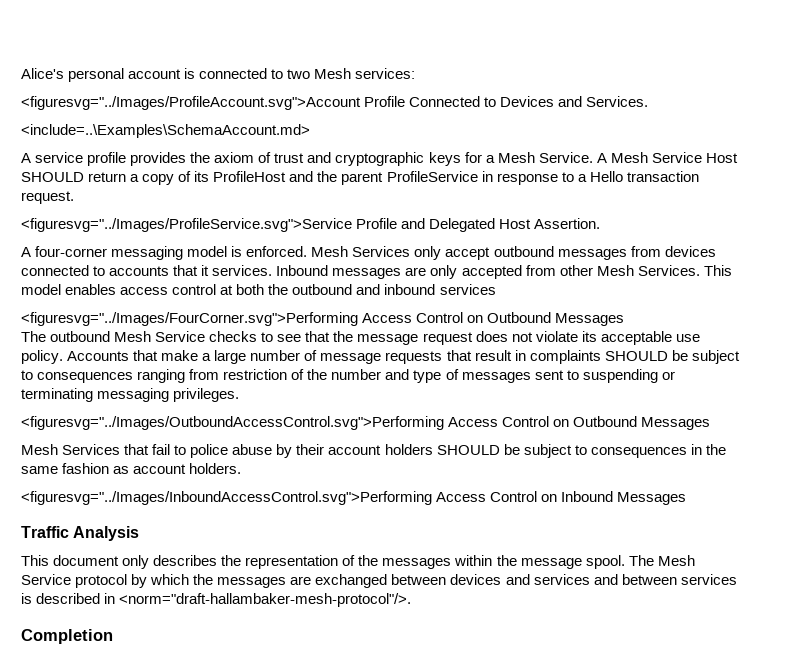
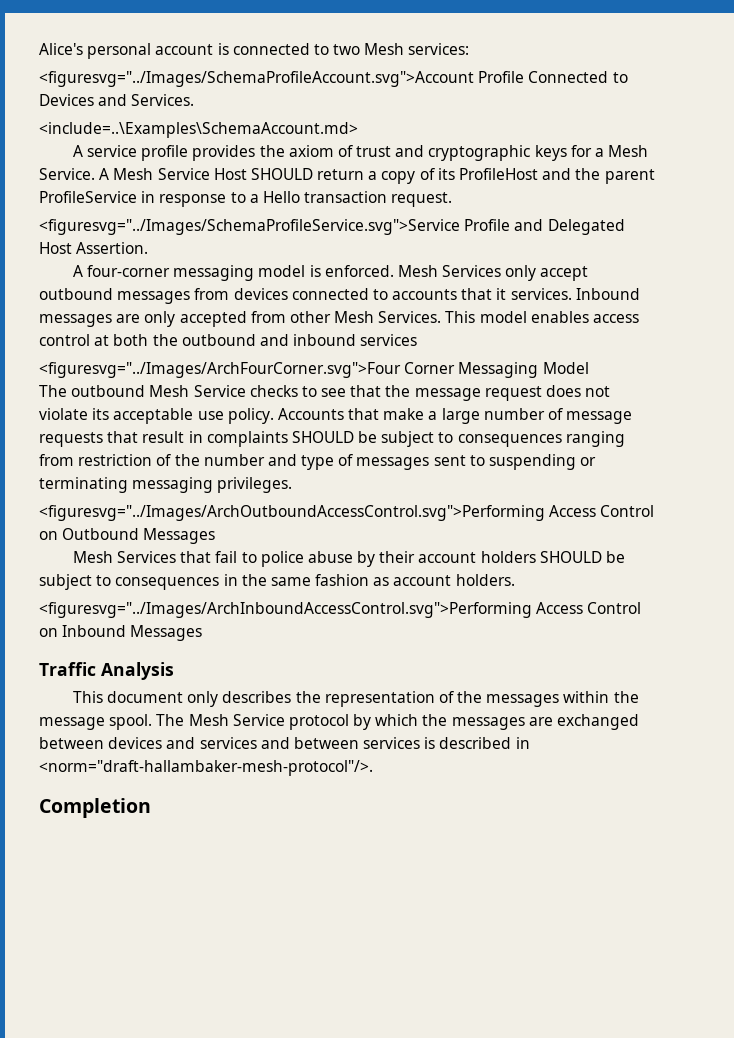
[21,96,361,110] <figuresvg="../Images/ProfileAccount.svg">Account -> [39,71,474,87] <figuresvg="../Images/SchemaProfileAccount.svg">Account
[21,218,352,232] <figuresvg="../Images/ProfileService.svg">Service -> [39,219,460,235] <figuresvg="../Images/SchemaProfileService.svg">Service
[21,312,625,326] <figuresvg="../Images/FourCorner.svg">Performing Access Control on Outbound Messages -> [39,362,589,378] <figuresvg="../Images/ArchFourCorner.svg">Four Corner Messaging Model
[21,416,444,430] <figuresvg="../Images/OutboundAccessControl.svg">Performing -> [39,505,545,521] <figuresvg="../Images/ArchOutboundAccessControl.svg">Performing
[21,491,432,505] <figuresvg="../Images/InboundAccessControl.svg">Performing -> [39,602,532,618] <figuresvg="../Images/ArchInboundAccessControl.svg">Performing

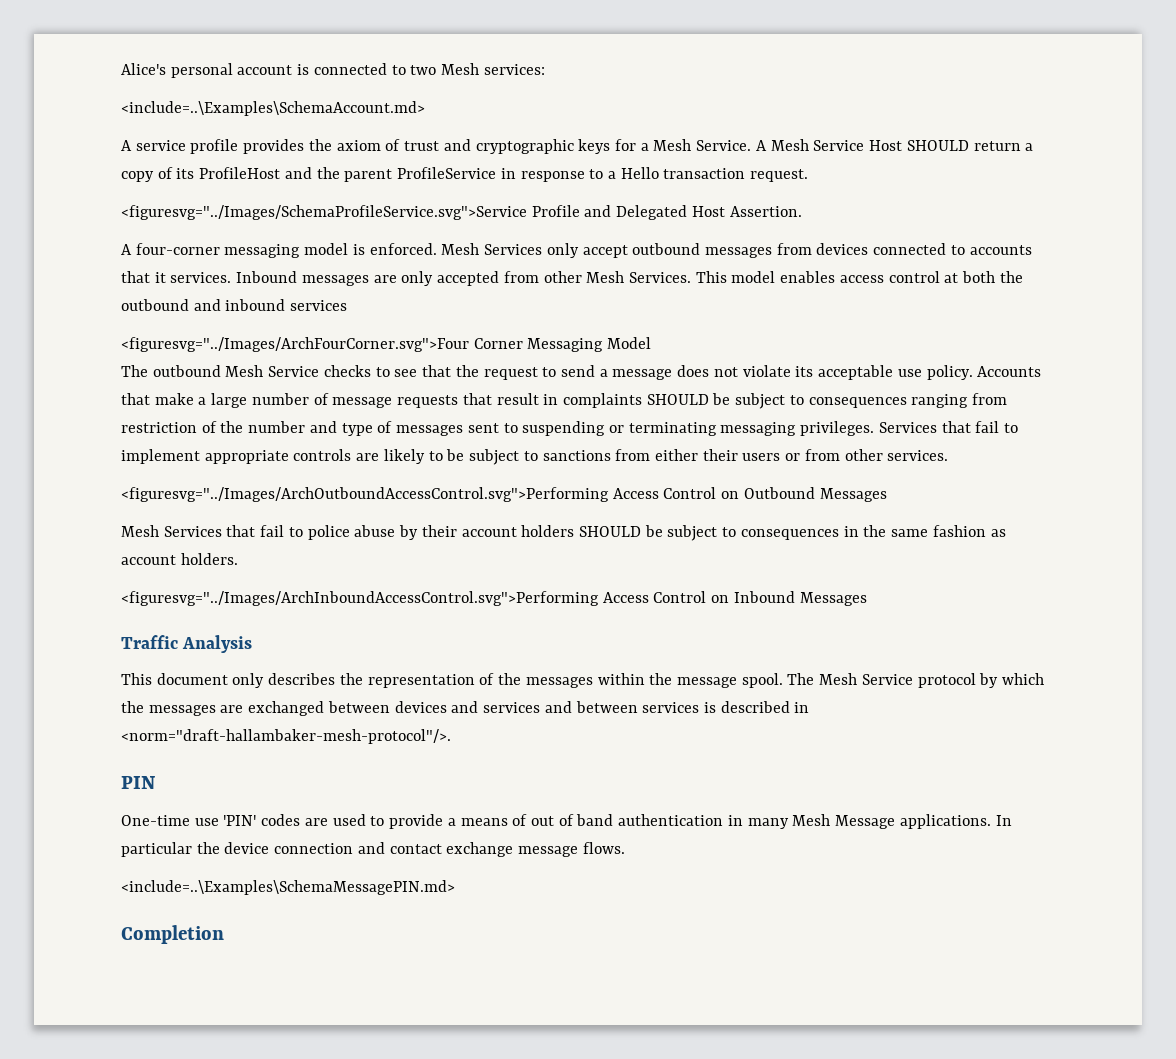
[39,71,628,87] [39,94,195,106] // <figuresvg="../Images/SchemaProfileAccount.svg">Account Profile Connected to Devices and Services. -> (545, 69) none
[414,386,542,401] message request -> [483,365,673,380] request to send a message
(293, 485) none -> [878,421,1019,433] [121,449,949,465] Services that fail to implement appropriate controls are likely to be subject to sanctions from either their users or from other services.
(373, 768) none -> [121,776,155,789] [121,814,1012,829] [121,842,625,857] [121,880,455,895] // PIN // One-time use 'PIN' codes are used to provide a means of out of band authentication in many Mesh Message applications. In particular the device connection and contact exchange message flows. // <include=..\Examples\SchemaMessagePIN.md>

